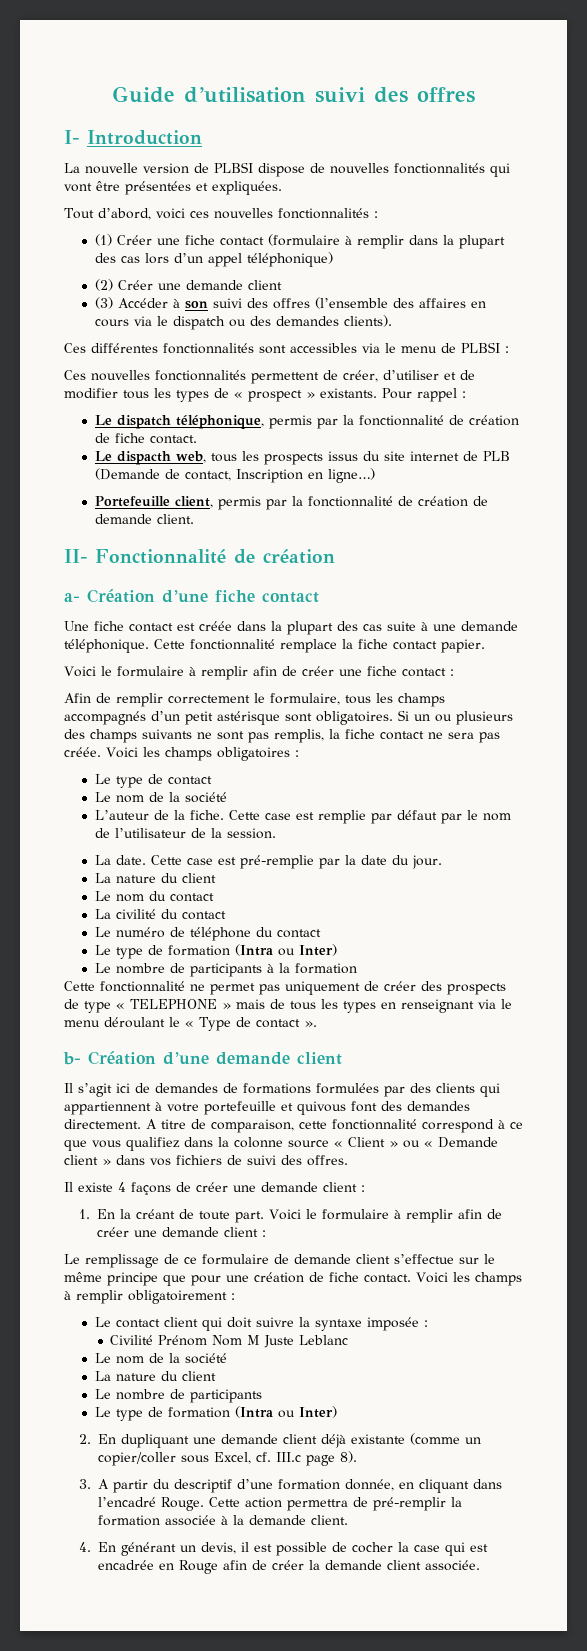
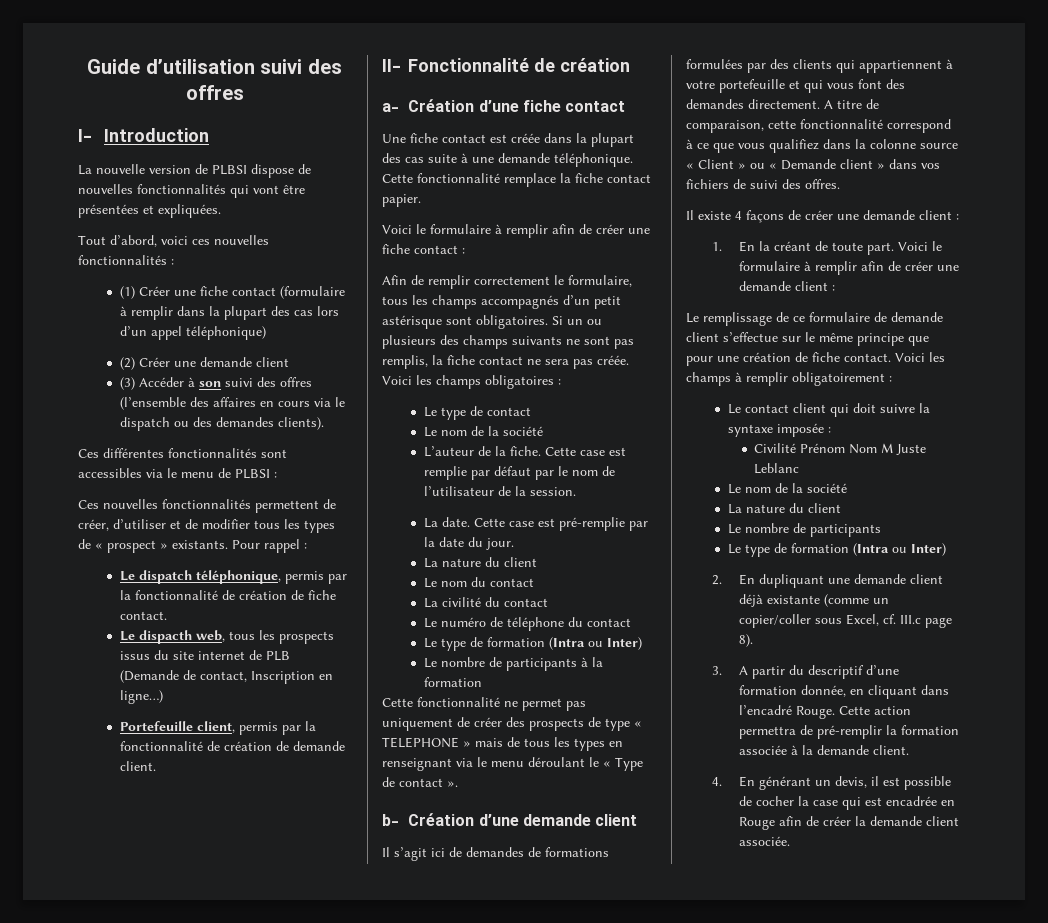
[297,1101,346,1115] quivous -> [804,80,854,93] qui vous

